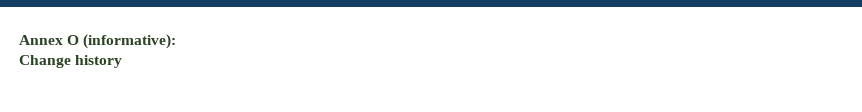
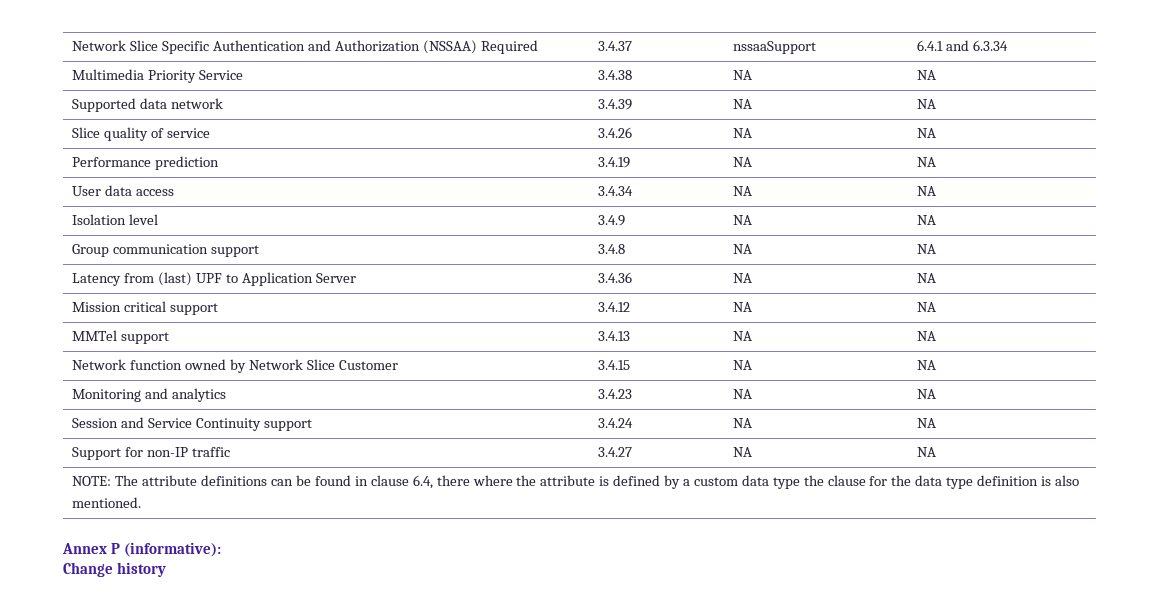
[19,35,80,45] Annex O -> [72,40,538,54] [598,41,633,51] [733,41,817,54] [917,40,1009,51] [72,69,244,83] [598,70,633,80] [733,70,753,80] [917,70,937,80] [72,98,224,112] [598,99,633,110] [733,99,753,109] [917,99,937,109] [72,127,211,141] [598,127,633,138] [733,128,753,138] [917,128,937,138] [72,156,220,170] [598,157,631,168] [733,157,753,167] [917,157,937,167] [72,185,175,196] [598,186,634,196] [733,186,753,196] [917,186,937,196] [72,214,159,225] [598,215,626,226] [733,215,753,225] [917,215,937,225] [72,244,260,257] [598,244,626,254] [733,244,753,254] [917,244,937,254] [72,272,356,286] [598,272,633,283] [733,273,753,283] [917,273,937,283] [72,301,219,315] [598,302,631,312] [733,302,753,312] [917,302,937,312] [72,330,170,344] [598,331,631,341] [733,331,753,341] [917,331,937,341] [72,359,398,373] [598,360,631,370] [733,360,753,370] [917,360,937,370] [72,388,227,402] [598,389,633,399] [733,389,753,399] [917,389,937,399] [72,417,313,431] [598,418,634,428] [733,418,753,428] [917,418,937,428] [72,447,231,460] [598,447,633,457] [733,447,753,457] [917,447,937,457] [72,475,1079,489] [72,497,142,508] [62,543,120,554] Network Slice Specific Authentication and Authorization (NSSAA) Required | 3.4.37 | nssaaSupport | 6.4.1 and 6.3.34 // Multimedia Priority Service | 3.4.38 | NA | NA // Supported data network | 3.4.39 | NA | NA // Slice quality of service | 3.4.26 | NA | NA // Performance prediction | 3.4.19 | NA | NA // User data access | 3.4.34 | NA | NA // Isolation level | 3.4.9 | NA | NA // Group communication support | 3.4.8 | NA | NA // Latency from (last) UPF to Application Server | 3.4.36 | NA | NA // Mission critical support | 3.4.12 | NA | NA // MMTel support | 3.4.13 | NA | NA // Network function owned by Network Slice Customer | 3.4.15 | NA | NA // Monitoring and analytics | 3.4.23 | NA | NA // Session and Service Continuity support | 3.4.24 | NA | NA // Support for non-IP traffic | 3.4.27 | NA | NA // NOTE: The attribute definitions can be found in clause 6.4, there where the attribute is defined by a custom data type the clause for the data type definition is also mentioned. // Annex P

